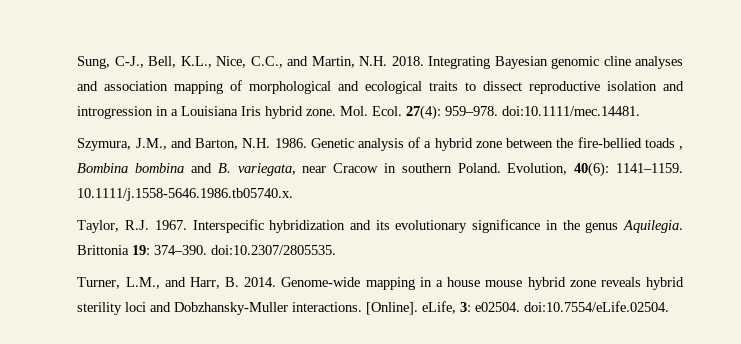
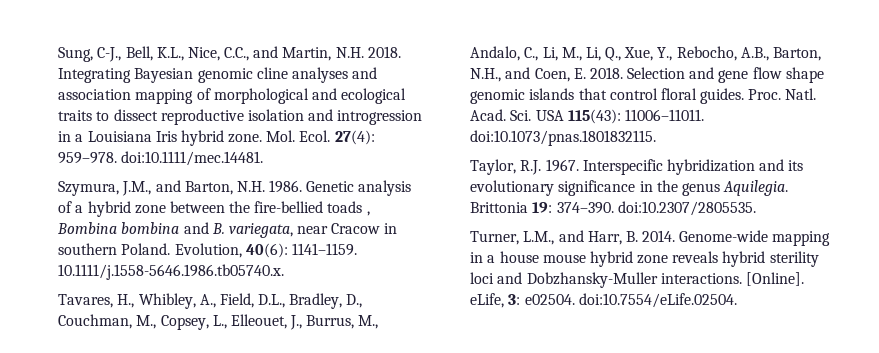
(294, 194) none -> [58,293,363,309] [58,314,379,330] [470,46,821,61] [470,67,824,83] [470,88,817,104] [470,109,704,124] [470,130,657,146] // Tavares, H., Whibley, A., Field, D.L., Bradley, D., Couchman, M., Copsey, L., Elleouet, J., Burrus, M., Andalo, C., Li, M., Li, Q., Xue, Y., Rebocho, A.B., Barton, N.H., and Coen, E. 2018. Selection and gene flow shape genomic islands that control floral guides. Proc. Natl. Acad. Sci. USA 115(43): 11006–11011. doi:10.1073/pnas.1801832115.

